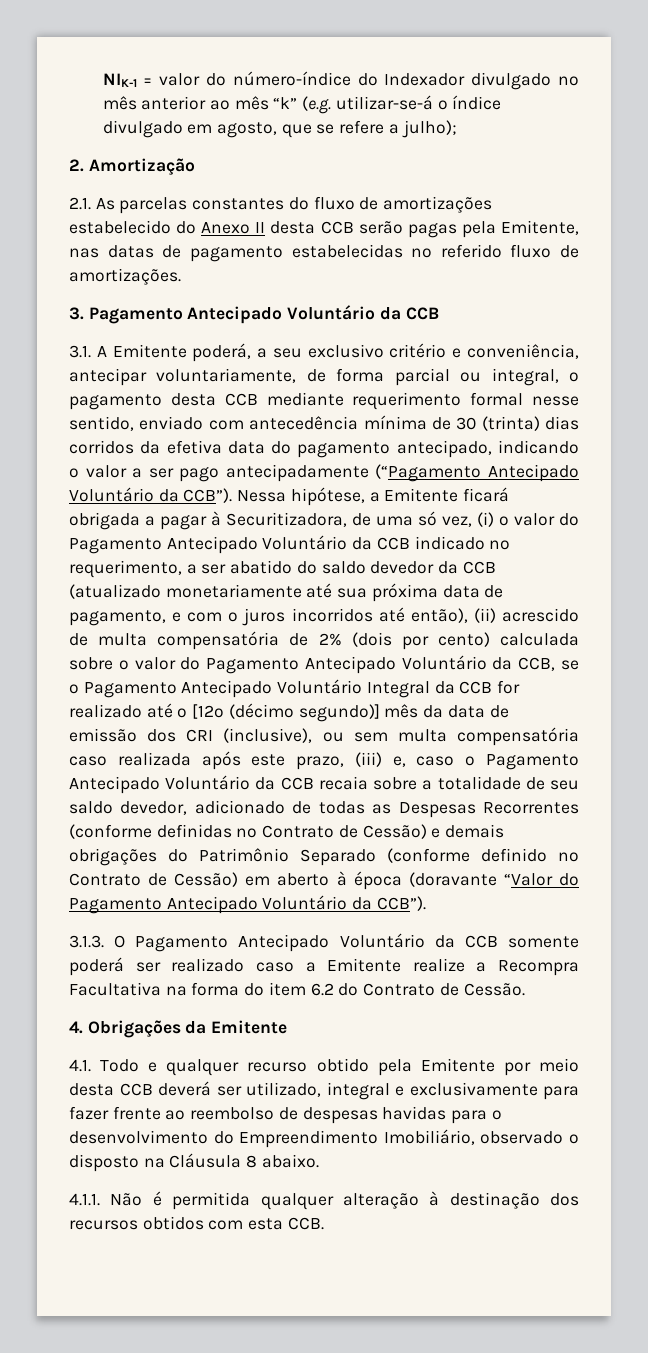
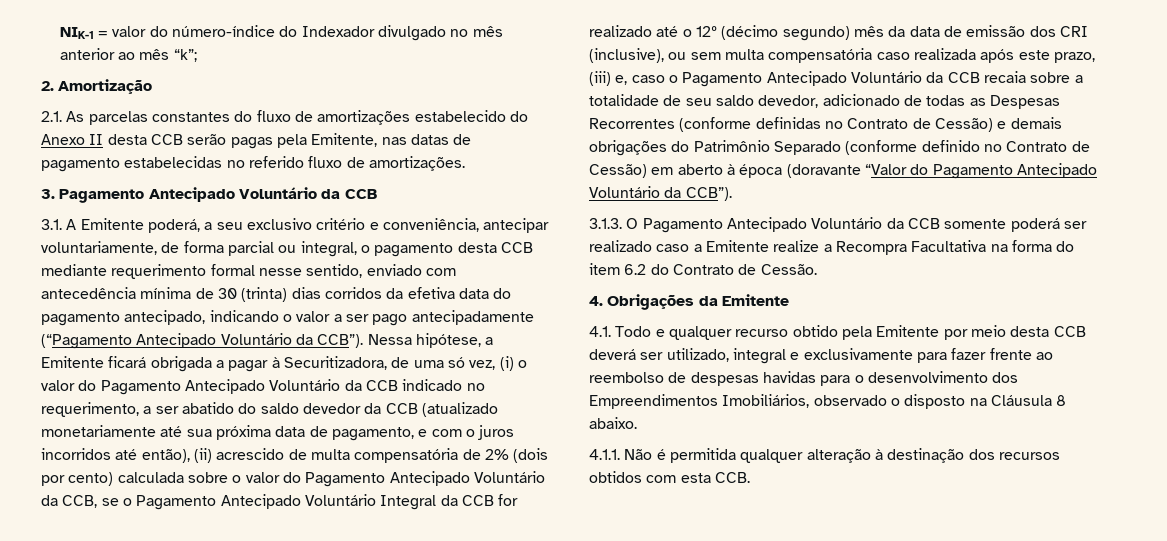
[273,95,502,114] [102,120,457,138] “k” (e.g. utilizar-se-á o índice divulgado em agosto, que se refere a julho); -> [173,49,197,62] “k”;
[192,703,380,722] [12º (décimo segundo)] -> [695,25,850,41] 12º (décimo segundo)
[213,1129,475,1148] do Empreendimento Imobiliário, -> [992,372,1019,383] [589,394,810,409] dos Empreendimentos Imobiliários,

